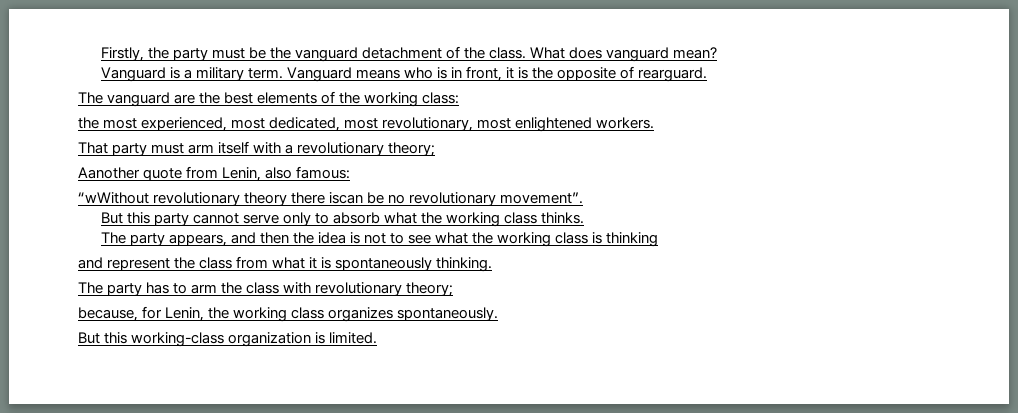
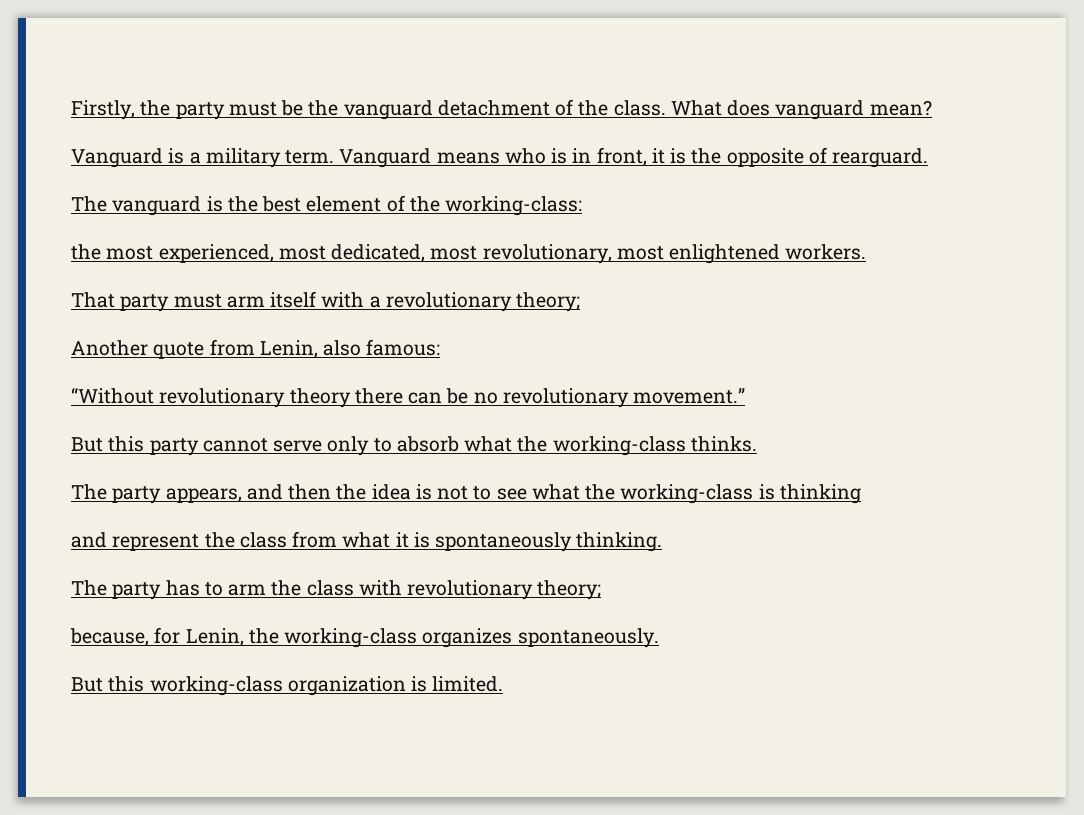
[174,94,196,104] are -> [206,196,223,212] is
[257,91,460,107] elements of the working class: -> [306,195,583,216] element of the working-class:
[78,167,140,179] Aanother -> [71,340,148,356] Another
[78,192,149,204] “wWithout -> [71,387,154,404] “Without
[329,192,364,204] iscan -> [408,392,443,404] can
[500,192,584,204] movement”. -> [633,388,746,404] movement.”
[446,212,538,227] working class -> [552,436,686,456] working-class
[497,232,589,247] working class -> [620,484,754,504] working-class
[233,307,325,322] working class -> [284,628,418,648] working-class

